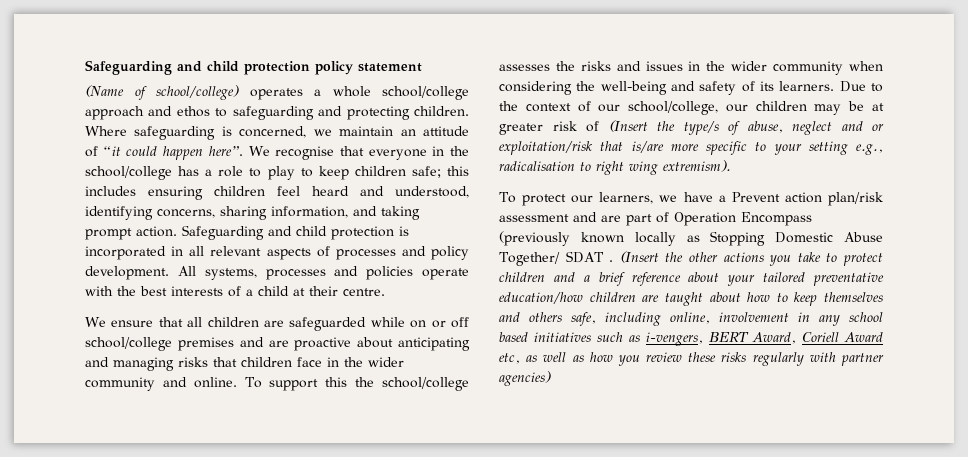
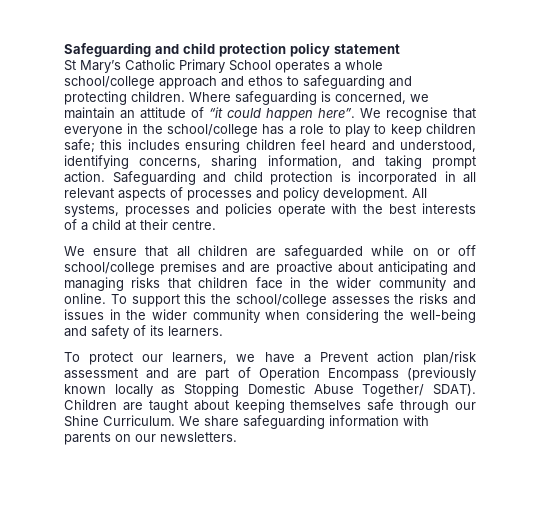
[85,85,239,100] (Name of school/college) -> [64,59,271,73] St Mary’s Catholic Primary School
[839,81,883,92] [499,101,884,115] [499,120,884,135] [499,141,883,155] [499,160,731,175] Due to the context of our school/college, our children may be at greater risk of (Insert the type/s of abuse, neglect and or exploitation/risk that is/are more specific to your setting e.g., radicalisation to right wing extremism). -> (223, 331) none
[565,251,883,266] [499,272,884,286] [499,292,883,306] [499,312,883,326] [499,332,884,346] [499,352,884,366] [499,371,551,386] SDAT . (Insert the other actions you take to protect children and a brief reference about your tailored preventative education/how children are taught about how to keep themselves and others safe, including online, involvement in any school based initiatives such as i-vengers, BERT Award, Coriell Award etc, as well as how you review these risks regularly with partner agencies) -> [433,384,477,396] [64,399,476,413] [64,415,429,429] [64,432,237,445] SDAT). Children are taught about keeping themselves safe through our Shine Curriculum. We share safeguarding information with parents on our newsletters.

